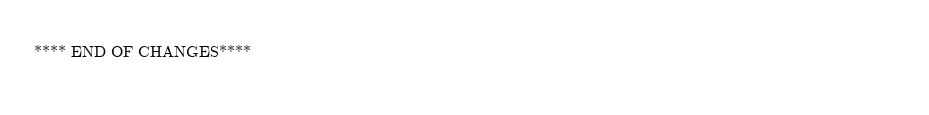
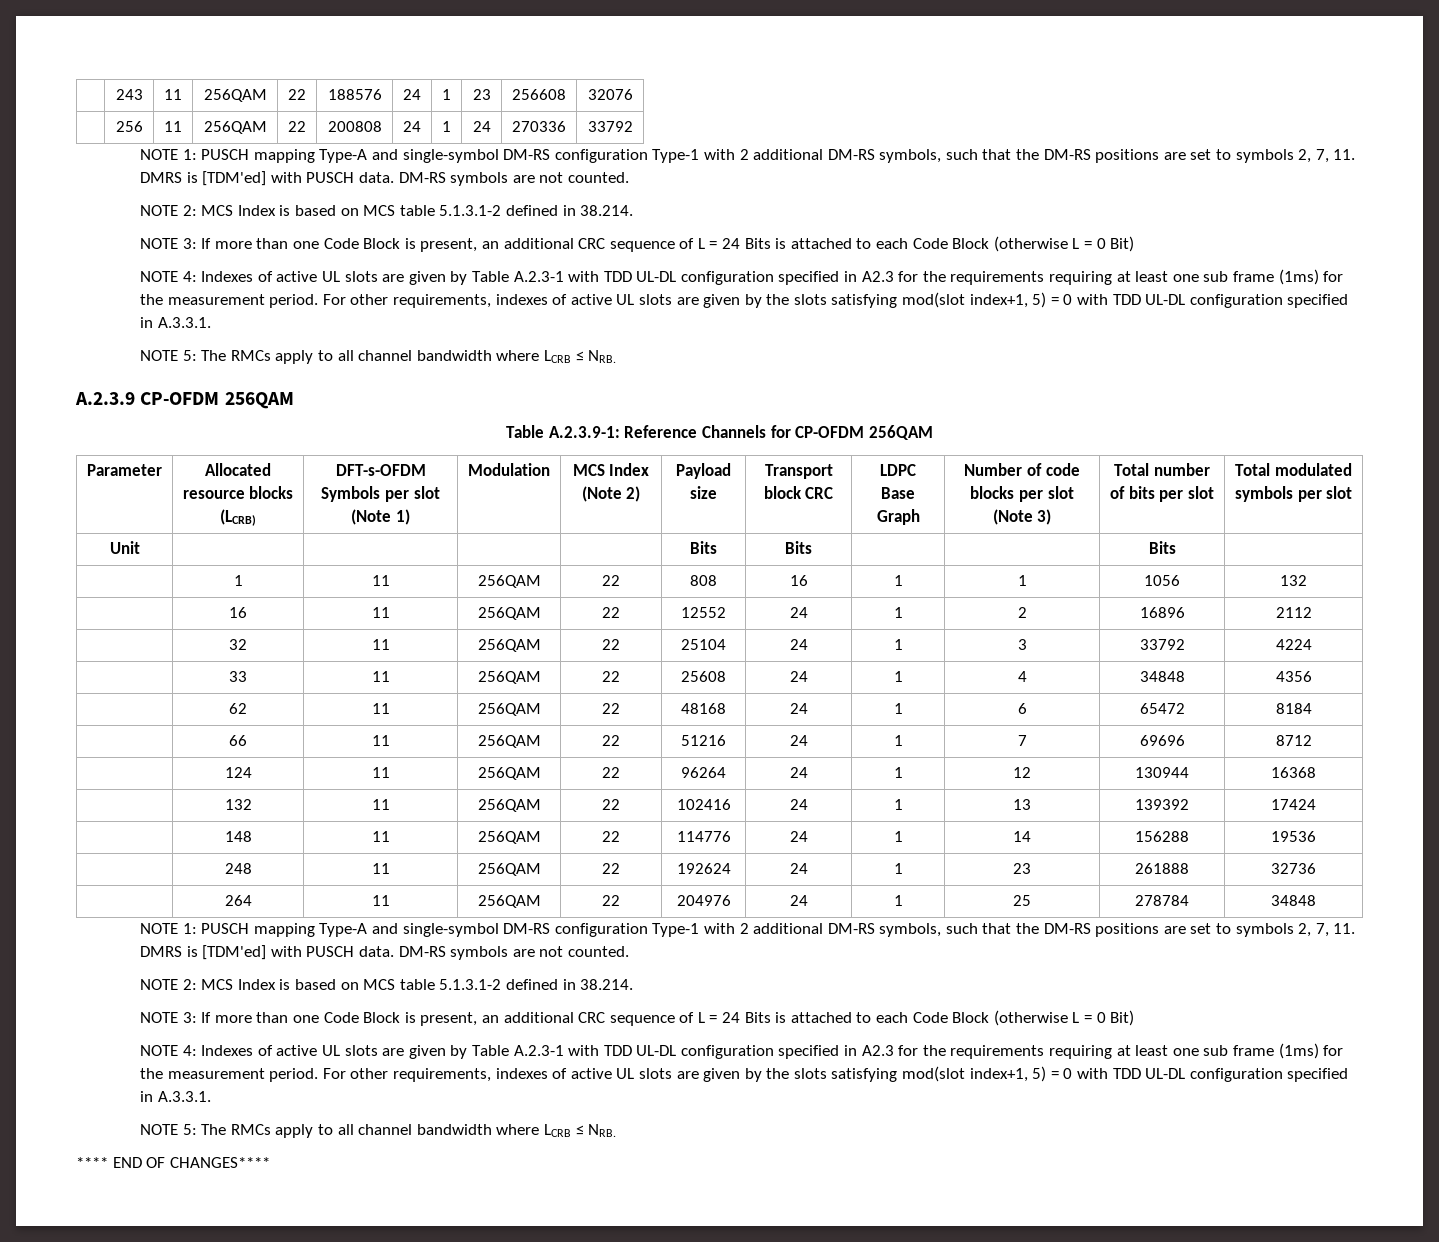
(34, 51) none -> [115,89,143,100] [164,89,182,100] [203,89,267,102] [288,89,306,100] [327,89,382,100] [403,89,421,100] [442,89,451,100] [472,89,491,100] [512,89,566,100] [587,89,633,100] [115,121,143,132] [164,121,182,132] [203,121,267,134] [288,121,306,132] [327,121,382,132] [403,121,421,132] [442,121,451,132] [472,121,491,132] [512,121,566,132] [587,121,633,132] [140,149,1356,163] [140,171,629,186] [140,205,634,216] [140,236,1135,252] [140,269,1344,285] [140,292,1349,308] [140,317,211,328] [140,350,617,364] [75,392,294,409] [506,425,933,440] [87,464,162,476] [205,463,271,476] [182,486,294,499] [220,509,256,526] [335,464,426,476] [321,486,440,502] [351,509,410,525] [468,463,550,476] [572,463,650,476] [581,486,641,502] [676,463,731,479] [690,486,717,499] [764,464,833,479] [763,486,834,499] [880,464,916,476] [881,487,915,499] [876,509,920,525] [964,463,1080,476] [970,486,1074,502] [992,509,1052,525] [1114,463,1210,476] [1110,486,1214,502] [1235,463,1352,476] [1234,486,1353,502] [109,541,140,554] [690,541,717,554] [785,541,812,554] [1148,541,1176,554] [233,575,243,586] [371,575,390,586] [477,575,541,588] [602,575,620,586] [690,575,717,586] [789,575,808,586] [893,575,903,586] [1017,575,1027,586] [1143,575,1180,586] [1279,575,1307,586] [229,607,247,618] [371,607,390,618] [477,607,541,620] [602,607,620,618] [681,607,726,618] [789,607,808,618] [893,607,903,618] [1017,607,1027,618] [1139,607,1185,618] [1275,607,1312,618] [229,639,247,650] [371,639,390,650] [477,639,541,652] [602,639,620,650] [681,639,726,650] [789,639,808,650] [893,639,903,650] [1017,639,1027,650] [1139,639,1185,650] [1275,639,1312,650] [229,671,247,682] [371,671,390,682] [477,671,541,684] [602,671,620,682] [681,671,726,682] [789,671,808,682] [893,671,903,682] [1017,671,1027,682] [1139,671,1185,682] [1275,671,1312,682] [229,703,247,714] [371,703,390,714] [477,703,541,716] [602,703,620,714] [681,703,726,714] [789,703,808,714] [893,703,903,714] [1017,703,1027,714] [1139,703,1185,714] [1275,703,1312,714] [229,735,247,746] [371,735,390,746] [477,735,541,748] [602,735,620,746] [681,735,726,746] [789,735,808,746] [893,735,903,746] [1017,735,1027,746] [1139,735,1185,746] [1275,735,1312,746] [224,767,252,778] [371,767,390,778] [477,767,541,780] [602,767,620,778] [681,767,726,778] [789,767,808,778] [893,767,903,778] [1013,767,1031,778] [1134,767,1189,778] [1270,767,1316,778] [224,799,252,810] [371,799,390,810] [477,799,541,812] [602,799,620,810] [676,799,731,810] [789,799,808,810] [893,799,903,810] [1013,799,1031,810] [1134,799,1189,810] [1270,799,1316,810] [224,831,252,842] [371,831,390,842] [477,831,541,844] [602,831,620,842] [676,831,731,842] [789,831,808,842] [893,831,903,842] [1013,831,1031,842] [1134,831,1189,842] [1270,831,1316,842] [224,863,252,874] [371,863,390,874] [477,863,541,876] [602,863,620,874] [676,863,731,874] [789,863,808,874] [893,863,903,874] [1013,863,1031,874] [1134,863,1189,874] [1270,863,1316,874] [224,895,252,906] [371,895,390,906] [477,895,541,908] [602,895,620,906] [676,895,731,906] [789,895,808,906] [893,895,903,906] [1013,895,1031,906] [1134,895,1189,906] [1270,895,1316,906] [140,923,1356,937] [140,945,629,960] [140,979,634,990] [140,1010,1135,1026] [140,1043,1344,1059] [140,1066,1349,1082] [140,1091,211,1102] [140,1124,617,1138] | 243 | 11 | 256QAM | 22 | 188576 | 24 | 1 | 23 | 256608 | 32076 // | 256 | 11 | 256QAM | 22 | 200808 | 24 | 1 | 24 | 270336 | 33792 // NOTE 1: PUSCH mapping Type-A and single-symbol DM-RS configuration Type-1 with 2 additional DM-RS symbols, such that the DM-RS positions are set to symbols 2, 7, 11. DMRS is [TDM'ed] with PUSCH data. DM-RS symbols are not counted. // NOTE 2: MCS Index is based on MCS table 5.1.3.1-2 defined in 38.214. // NOTE 3: If more than one Code Block is present, an additional CRC sequence of L = 24 Bits is attached to each Code Block (otherwise L = 0 Bit) // NOTE 4: Indexes of active UL slots are given by Table A.2.3-1 with TDD UL-DL configuration specified in A2.3 for the requirements requiring at least one sub frame (1ms) for the measurement period. For other requirements, indexes of active UL slots are given by the slots satisfying mod(slot index+1, 5) = 0 with TDD UL-DL configuration specified in A.3.3.1. // NOTE 5: The RMCs apply to all channel bandwidth where LCRB ≤ NRB. // A.2.3.9 CP-OFDM 256QAM // Table A.2.3.9-1: Reference Channels for CP-OFDM 256QAM // Parameter | Allocated resource blocks (LCRB) | DFT-s-OFDM Symbols per slot (Note 1) | Modulation | MCS Index (Note 2) | Payload size | Transport block CRC | LDPC Base Graph | Number of code blocks per slot (Note 3) | Total number of bits per slot | Total modulated symbols per slot // Unit | | | | | Bits | Bits | | | Bits | // | 1 | 11 | 256QAM | 22 | 808 | 16 | 1 | 1 | 1056 | 132 // | 16 | 11 | 256QAM | 22 | 12552 | 24 | 1 | 2 | 16896 | 2112 // | 32 | 11 | 256QAM | 22 | 25104 | 24 | 1 | 3 | 33792 | 4224 // | 33 | 11 | 256QAM | 22 | 25608 | 24 | 1 | 4 | 34848 | 4356 // | 62 | 11 | 256QAM | 22 | 48168 | 24 | 1 | 6 | 65472 | 8184 // | 66 | 11 | 256QAM | 22 | 51216 | 24 | 1 | 7 | 69696 | 8712 // | 124 | 11 | 256QAM | 22 | 96264 | 24 | 1 | 12 | 130944 | 16368 // | 132 | 11 | 256QAM | 22 | 102416 | 24 | 1 | 13 | 139392 | 17424 // | 148 | 11 | 256QAM | 22 | 114776 | 24 | 1 | 14 | 156288 | 19536 // | 248 | 11 | 256QAM | 22 | 192624 | 24 | 1 | 23 | 261888 | 32736 // | 264 | 11 | 256QAM | 22 | 204976 | 24 | 1 | 25 | 278784 | 34848 // NOTE 1: PUSCH mapping Type-A and single-symbol DM-RS configuration Type-1 with 2 additional DM-RS symbols, such that the DM-RS positions are set to symbols 2, 7, 11. DMRS is [TDM'ed] with PUSCH data. DM-RS symbols are not counted. // NOTE 2: MCS Index is based on MCS table 5.1.3.1-2 defined in 38.214. // NOTE 3: If more than one Code Block is present, an additional CRC sequence of L = 24 Bits is attached to each Code Block (otherwise L = 0 Bit) // NOTE 4: Indexes of active UL slots are given by Table A.2.3-1 with TDD UL-DL configuration specified in A2.3 for the requirements requiring at least one sub frame (1ms) for the measurement period. For other requirements, indexes of active UL slots are given by the slots satisfying mod(slot index+1, 5) = 0 with TDD UL-DL configuration specified in A.3.3.1. // NOTE 5: The RMCs apply to all channel bandwidth where LCRB ≤ NRB. //

